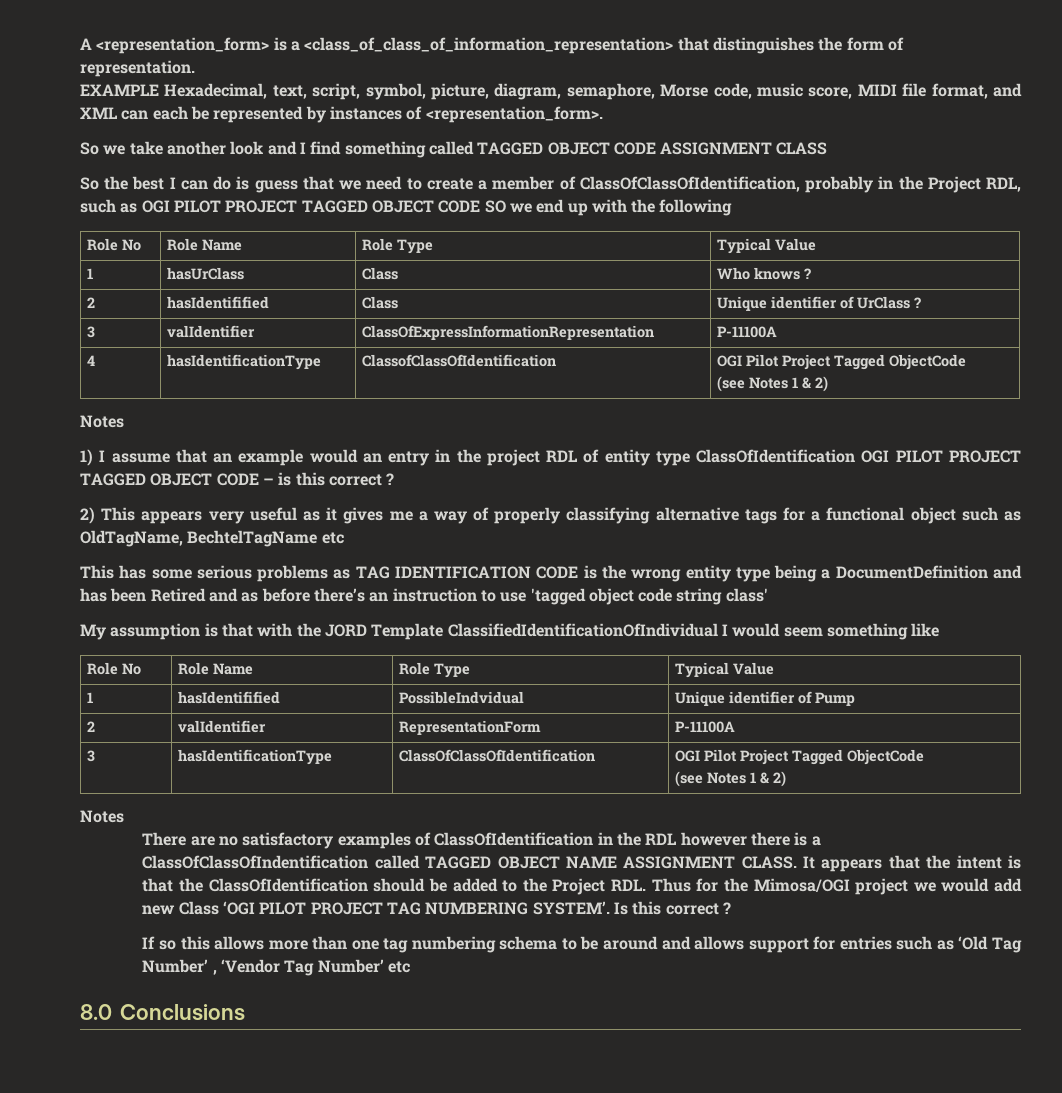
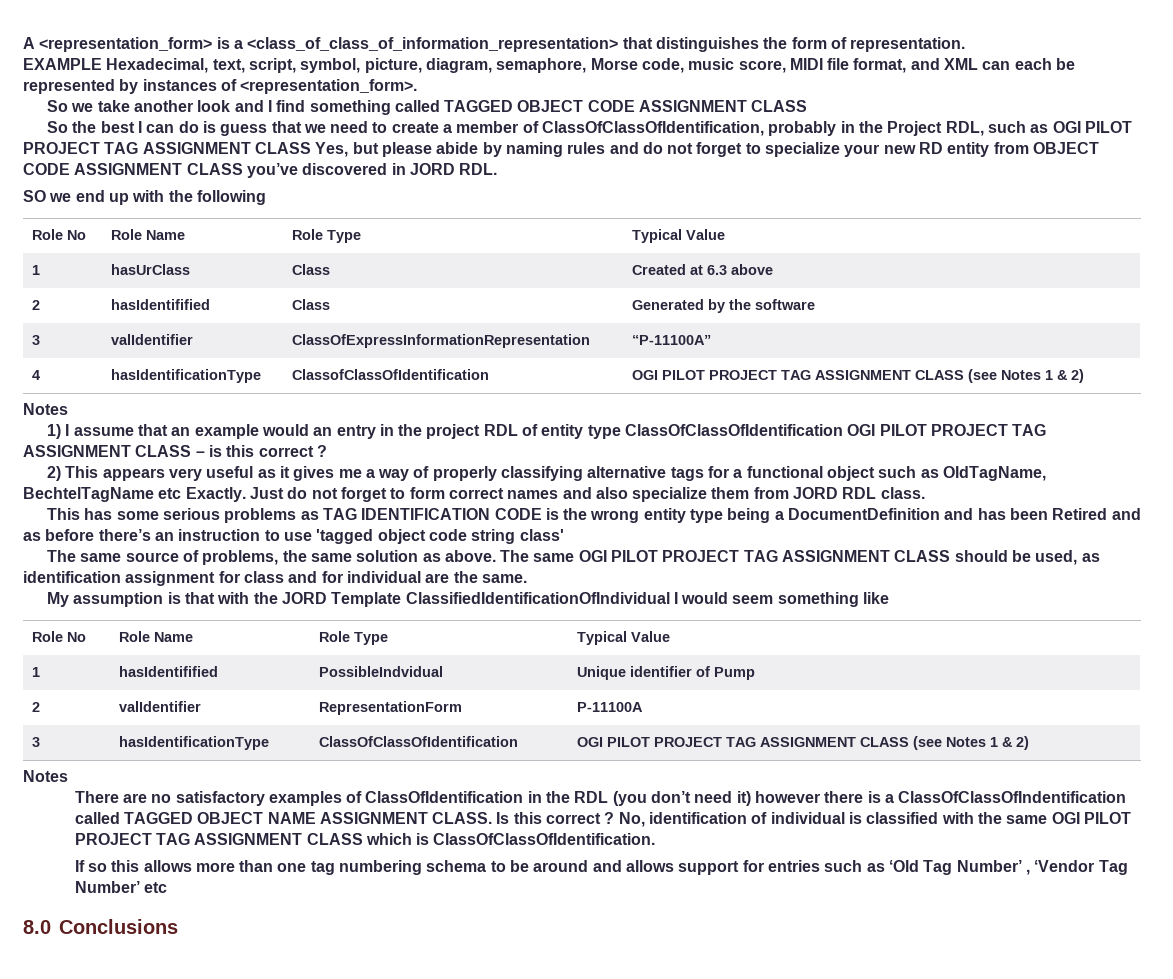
[301,200,481,213] TAGGED OBJECT CODE -> [104,142,1100,157] [23,163,498,178] TAG ASSIGNMENT CLASS Yes, but please abide by naming rules and do not forget to specialize your new RD entity from OBJECT CODE ASSIGNMENT CLASS you’ve discovered in JORD RDL. //
[716,267,811,280] Who knows ? -> [631,264,773,275] Created at 6.3 above
[716,296,921,311] Unique identifier of UrClass ? -> [631,299,815,313] Generated by the software
[716,326,777,338] P-11100A -> [631,335,711,345] “P-11100A”
[745,354,966,370] Pilot Project Tagged ObjectCode // -> [661,370,964,380] PILOT PROJECT TAG ASSIGNMENT CLASS
[696,449,1022,463] [80,473,259,486] ClassOfIdentification OGI PILOT PROJECT TAGGED OBJECT CODE -> [625,424,1047,436] [23,445,192,457] ClassOfClassOfIdentification OGI PILOT PROJECT TAG ASSIGNMENT CLASS
(344, 538) none -> [185,487,925,502] Exactly. Just do not forget to form correct names and also specialize them from JORD RDL class.
(768, 595) none -> [46,550,1100,565] [23,571,527,586] // The same source of problems, the same solution as above. The same OGI PILOT PROJECT TAG ASSIGNMENT CLASS should be used, as identification assignment for class and for individual are the same.
[703,749,924,765] Pilot Project Tagged ObjectCode // -> [606,737,909,747] PILOT PROJECT TAG ASSIGNMENT CLASS
(677, 839) none -> [612,791,751,806] (you don’t need it)
[803,855,1022,872] [142,878,1022,895] [142,901,731,915] It appears that the intent is that the ClassOfIdentification should be added to the Project RDL. Thus for the Mimosa/OGI project we would add new Class ‘OGI PILOT PROJECT TAG NUMBERING SYSTEM’. Is this correct ? -> [496,812,1131,827] [74,833,656,845] Is this correct ? No, identification of individual is classified with the same OGI PILOT PROJECT TAG ASSIGNMENT CLASS which is ClassOfClassOfIdentification.

